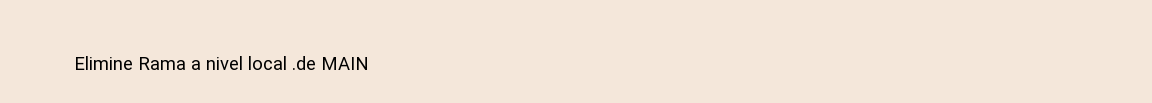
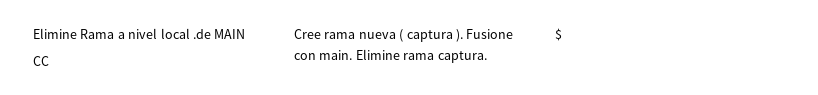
(369, 63) none -> [33,56,49,66] [294,29,514,42] [294,49,487,63] [555,28,562,41] // CC // Cree rama nueva ( captura ). Fusione con main. Elimine rama captura. // $

